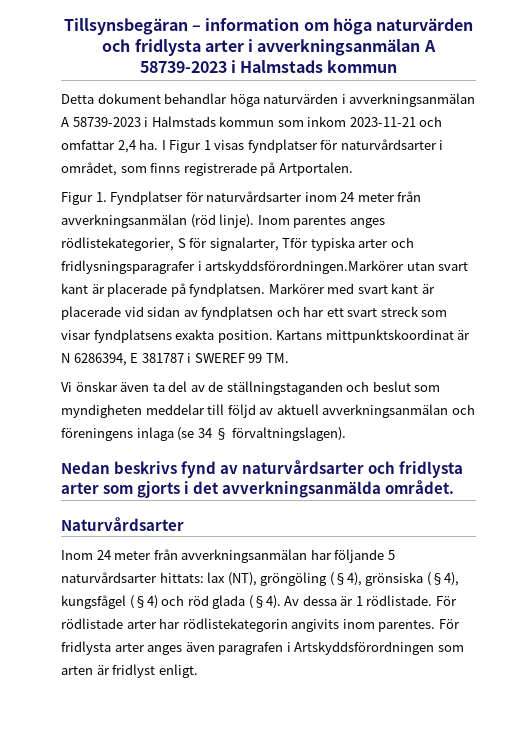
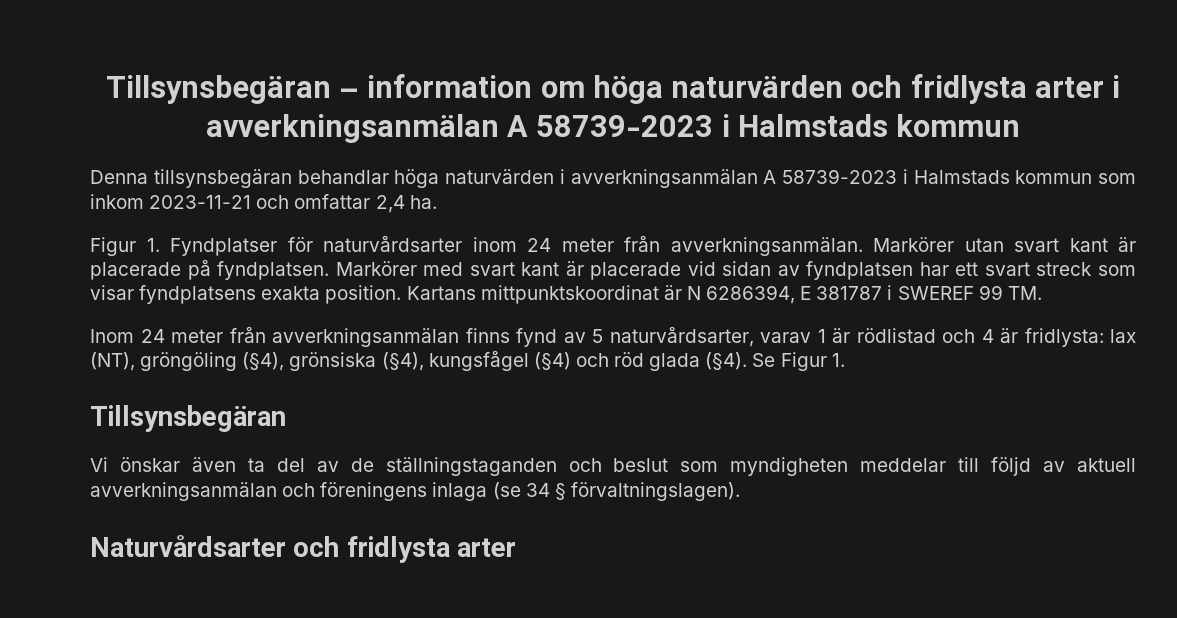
[61,93,161,104] Detta dokument -> [90,169,292,188] Denna tillsynsbegäran
[161,139,444,153] [61,162,353,176] I Figur 1 visas fyndplatser för naturvårdsarter i området, som finns registrerade på Artportalen. -> (437, 202) none
[61,214,385,228] [61,237,414,251] [61,260,405,274] avverkningsanmälan (röd linje). Inom parentes anges rödlistekategorier, S för signalarter, Tför typiska arter och fridlysningsparagrafer i artskyddsförordningen.Markörer -> [670,237,954,256] avverkningsanmälan. Markörer
[276,306,300,317] och -> (914, 270) none
(289, 358) none -> [90,326,1136,347] [90,350,845,371] [90,405,286,432] // Inom 24 meter från avverkningsanmälan finns fynd av 5 naturvårdsarter, varav 1 är rödlistad och 4 är fridlysta: lax (NT), gröngöling (§4), grönsiska (§4), kungsfågel (§4) och röd glada (§4). Se Figur 1. // Tillsynsbegäran
[61,460,464,478] [61,480,455,498] [61,517,184,531] [61,549,395,563] [61,572,459,586] [61,595,457,609] [61,618,460,632] [61,641,464,655] [61,664,198,678] Nedan beskrivs fynd av naturvårdsarter och fridlysta arter som gjorts i det avverkningsanmälda området. // Naturvårdsarter // Inom 24 meter från avverkningsanmälan har följande 5 naturvårdsarter hittats: lax (NT), gröngöling (§4), grönsiska (§4), kungsfågel (§4) och röd glada (§4). Av dessa är 1 rödlistade. För rödlistade arter har rödlistekategorin angivits inom parentes. För fridlysta arter anges även paragrafen i Artskyddsförordningen som arten är fridlyst enligt. -> [90,535,517,563] Naturvårdsarter och fridlysta arter

